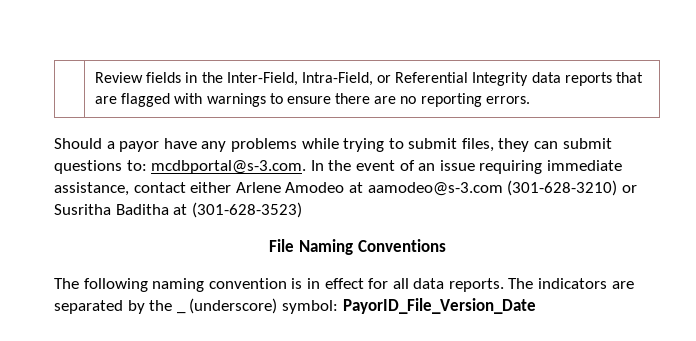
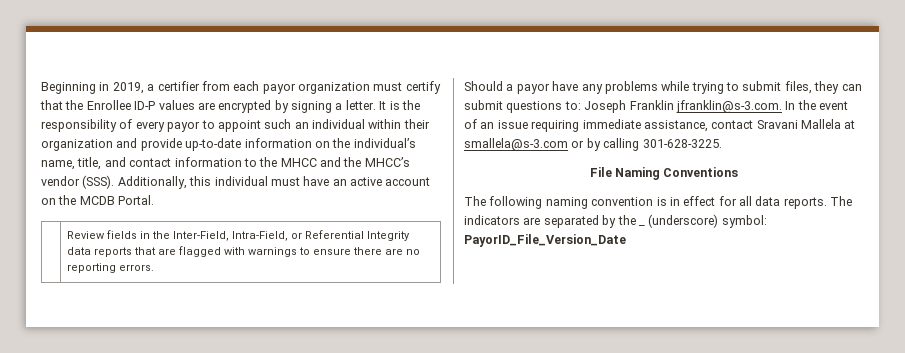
(94, 77) none -> [41,81,441,94] [40,100,420,113] [41,119,430,132] [41,138,416,151] [41,157,410,170] [41,175,431,189] [41,195,155,205] Beginning in 2019, a certifier from each payor organization must certify that the Enrollee ID-P values are encrypted by signing a letter. It is the responsibility of every payor to appoint such an individual within their organization and provide up-to-date information on the individual’s name, title, and contact information to the MHCC and the MHCC’s vendor (SSS). Additionally, this individual must have an active account on the MCDB Portal. //
[151,160,307,174] mcdbportal@s-3.com. -> [584,100,782,113] Joseph Franklin jfranklin@s-3.com.
[190,180,637,196] [54,202,302,218] either Arlene Amodeo at aamodeo@s-3.com (301-628-3210) or Susritha Baditha at (301-628-3523) -> [756,119,856,129] [464,138,722,151] Sravani Mallela at smallela@s-3.com or by calling 301-628-3225.

